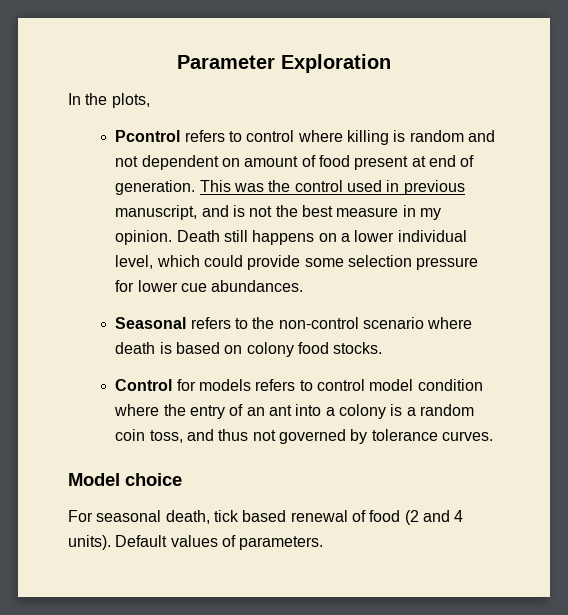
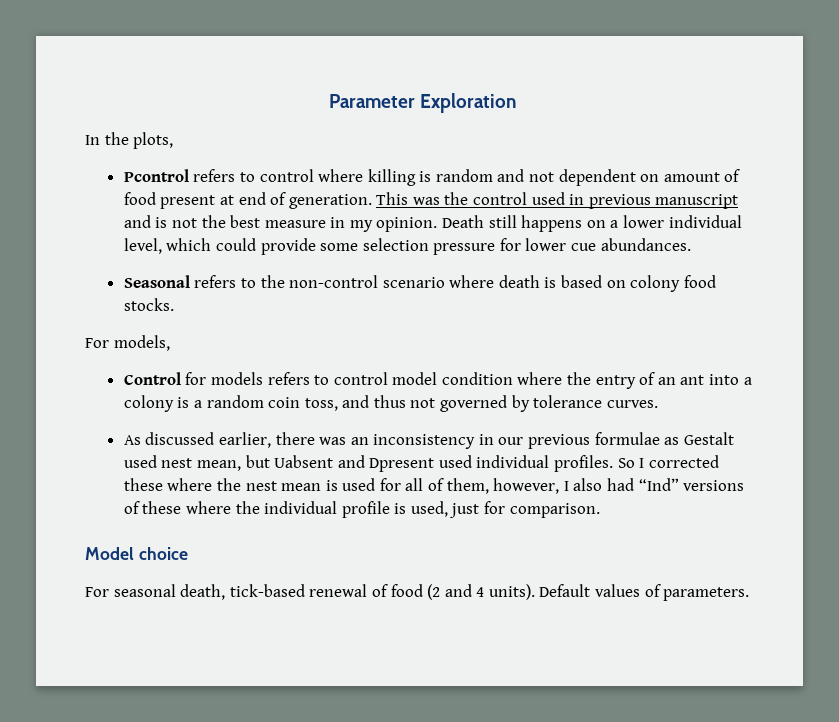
[115,205,198,220] manuscript, -> [655,194,739,209] manuscript
(383, 348) none -> [85,335,170,351] // For models,
(493, 436) none -> [123,432,734,449] [123,455,719,472] [123,478,745,494] [123,501,600,518] // As discussed earlier, there was an inconsistency in our previous formulae as Gestalt used nest mean, but Uabsent and Dpresent used individual profiles. So I corrected these where the nest mean is used for all of them, however, I also had “Ind” versions of these where the individual profile is used, just for comparison.
[213,510,287,522] tick based -> [229,584,305,597] tick-based

